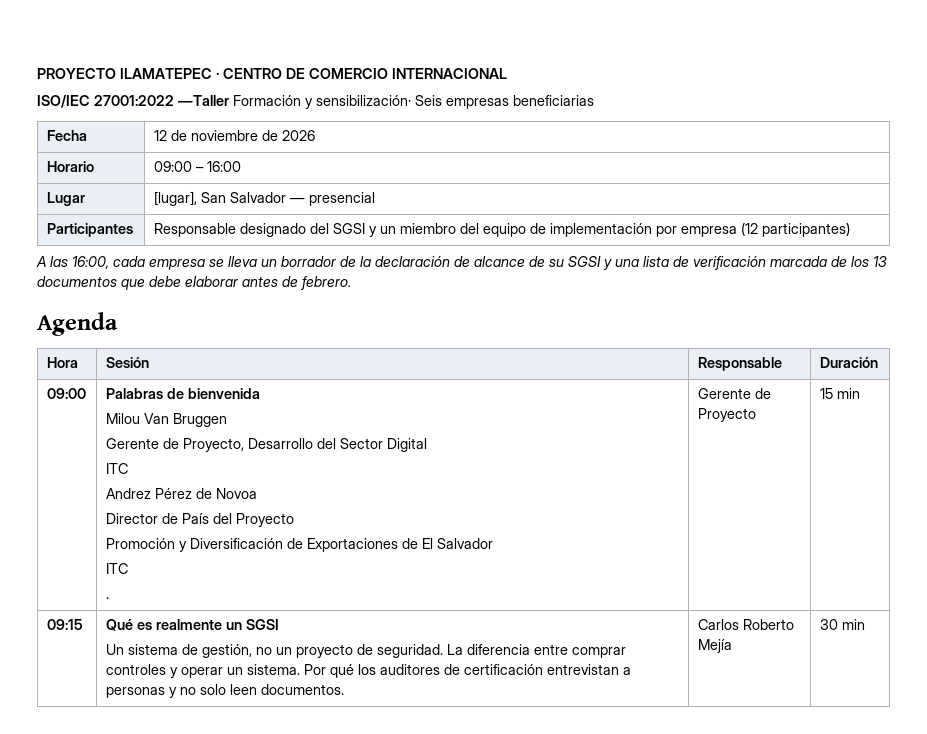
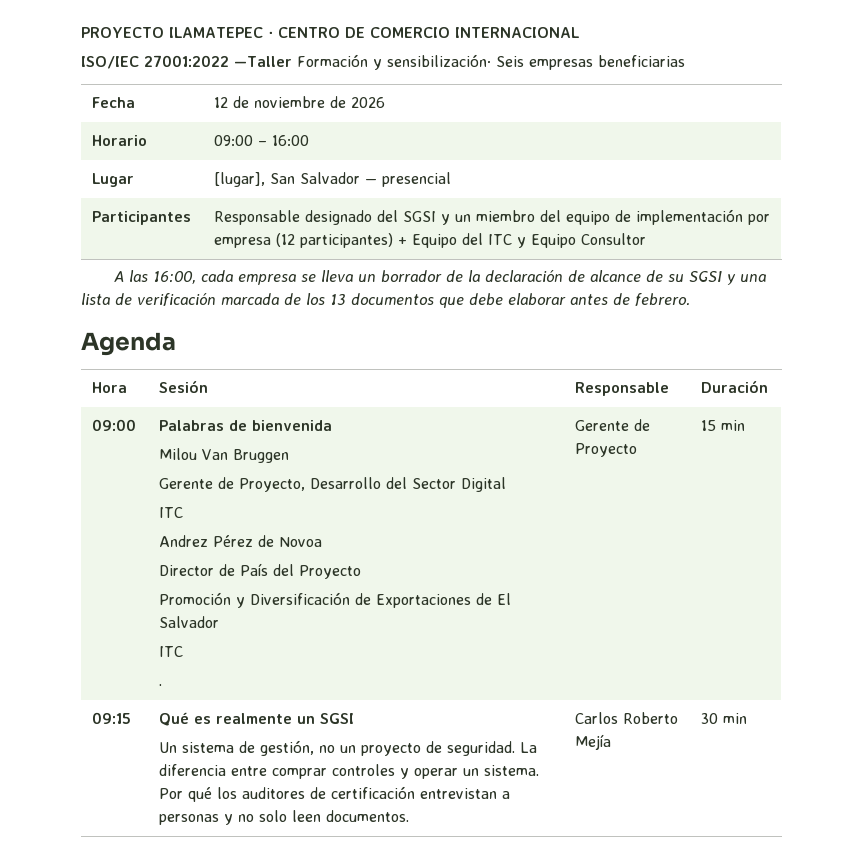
(850, 229) none -> [398,233,647,248] + Equipo del ITC y Equipo Consultor

